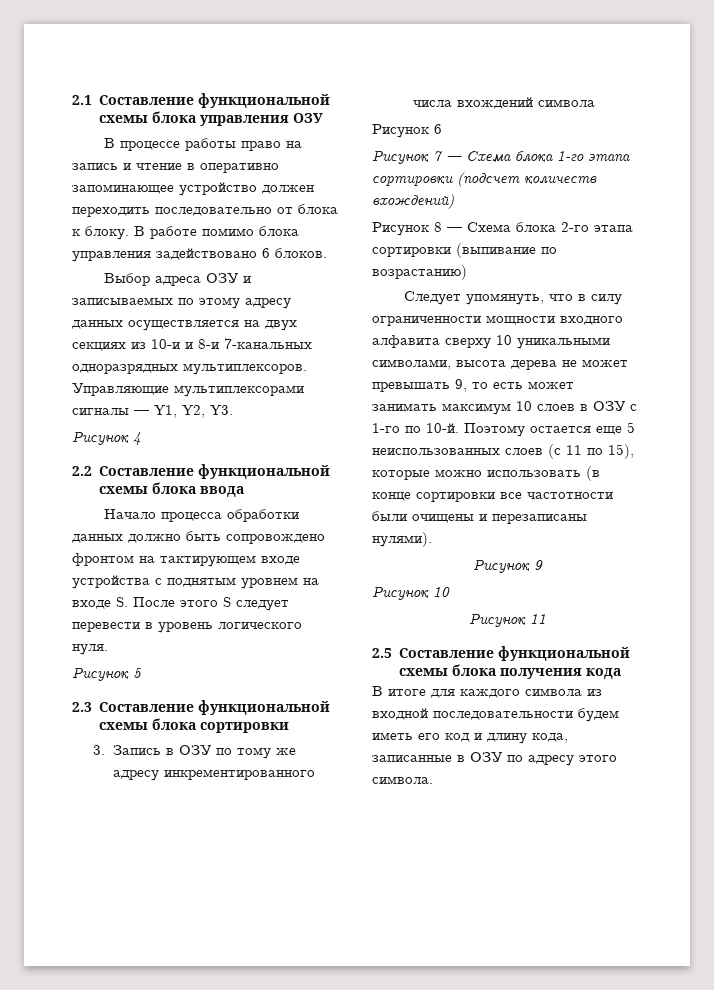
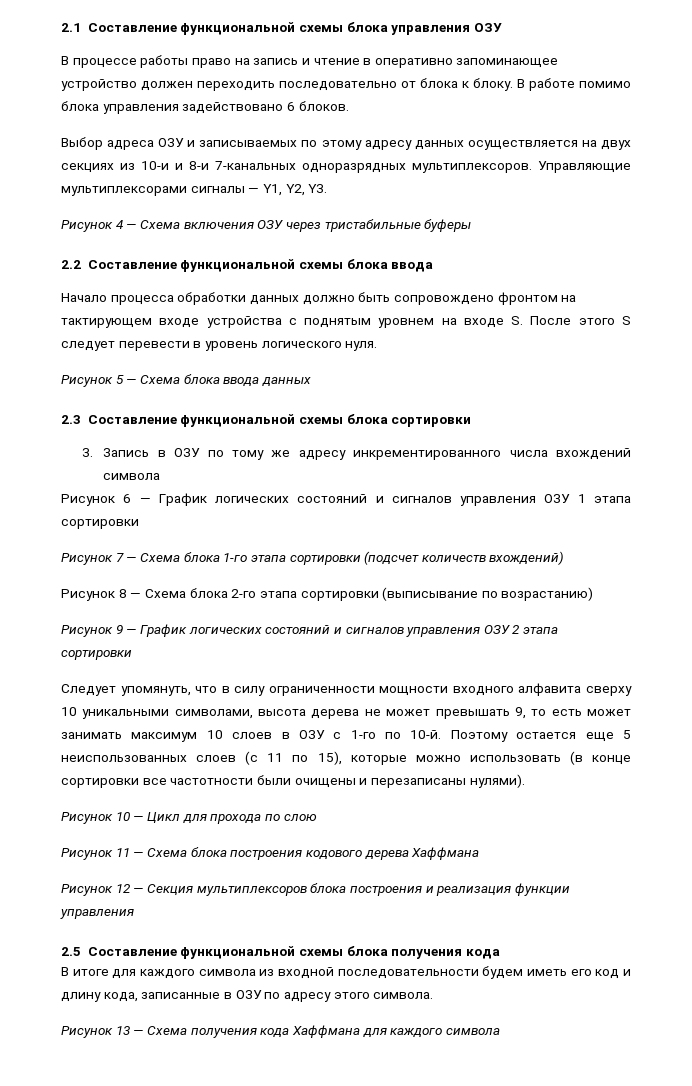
(141, 438) none -> [126,219,472,232] — Схема включения ОЗУ через тристабильные буферы
(142, 673) none -> [126,374,311,387] — Схема блока ввода данных
(442, 129) none -> [139,493,631,506] [61,519,139,529] — График логических состояний и сигналов управления ОЗУ 1 этапа сортировки
[456,243,536,258] (выпивание -> [382,587,479,601] (выписывание
(467, 272) none -> [61,624,559,637] [61,650,132,660] // Рисунок 9 — График логических состояний и сигналов управления ОЗУ 2 этапа сортировки
[472,559,543,573] // Рисунок 9 -> (525, 781) none
[468,613,546,627] // Рисунок 11 -> [133,812,317,824] [61,847,480,860] [61,883,570,896] [60,909,134,919] — Цикл для прохода по слою // Рисунок 11 — Схема блока построения кодового дерева Хаффмана // Рисунок 12 — Секция мультиплексоров блока построения и реализация функции управления
(433, 780) none -> [61,1025,500,1038] // Рисунок 13 — Схема получения кода Хаффмана для каждого символа

